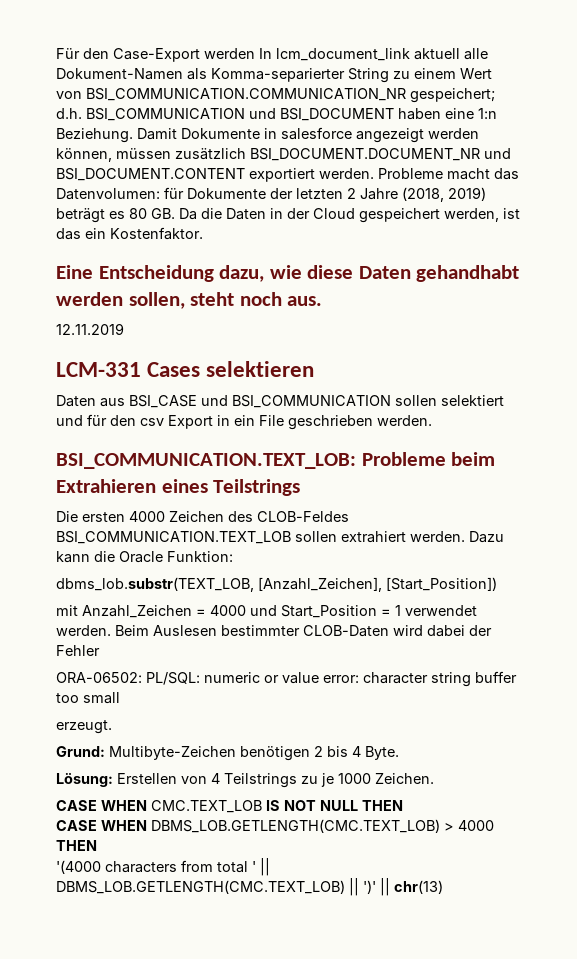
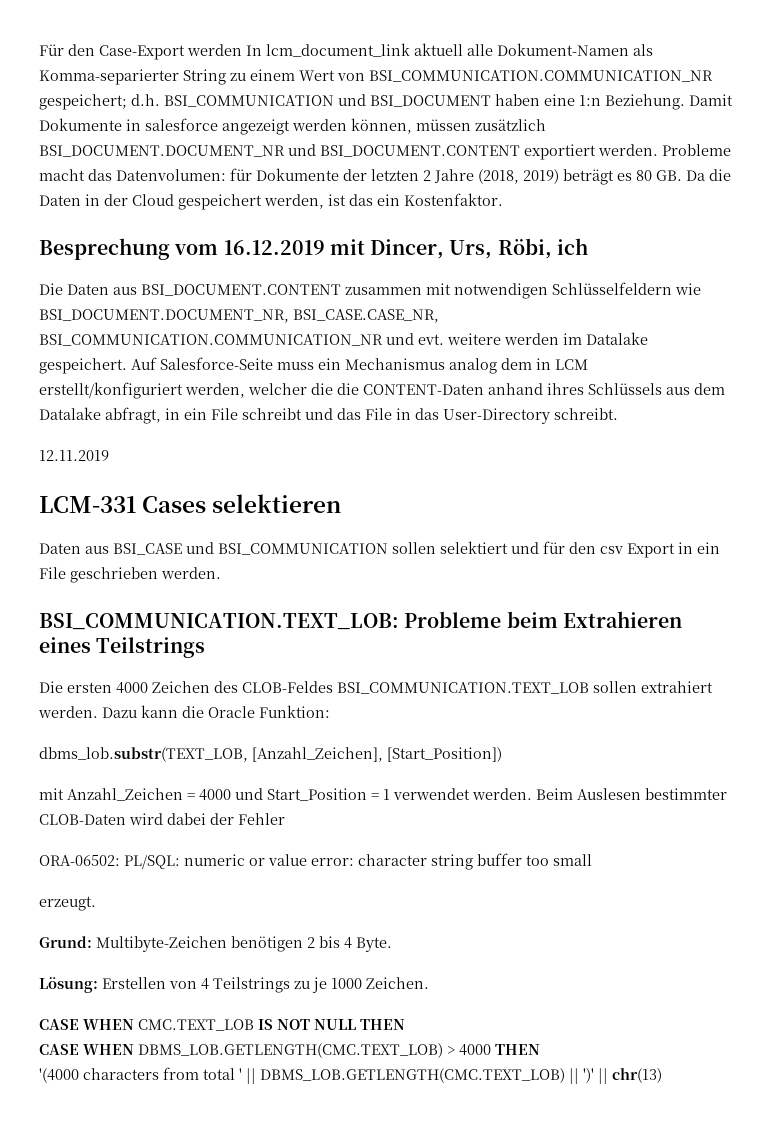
[56,265,520,282] [56,292,323,309] Eine Entscheidung dazu, wie diese Daten gehandhabt werden sollen, steht noch aus. -> [39,238,588,260] [39,282,701,299] [39,309,439,323] [39,332,648,346] [39,357,588,374] [39,382,725,399] [39,407,618,424] Besprechung vom 16.12.2019 mit Dincer, Urs, Röbi, ich // Die Daten aus BSI_DOCUMENT.CONTENT zusammen mit notwendigen Schlüsselfeldern wie BSI_DOCUMENT.DOCUMENT_NR, BSI_CASE.CASE_NR, BSI_COMMUNICATION.COMMUNICATION_NR und evt. weitere werden im Datalake gespeichert. Auf Salesforce-Seite muss ein Mechanismus analog dem in LCM erstellt/konfiguriert werden, welcher die die CONTENT-Daten anhand ihres Schlüssels aus dem Datalake abfragt, in ein File schreibt und das File in das User-Directory schreibt.

